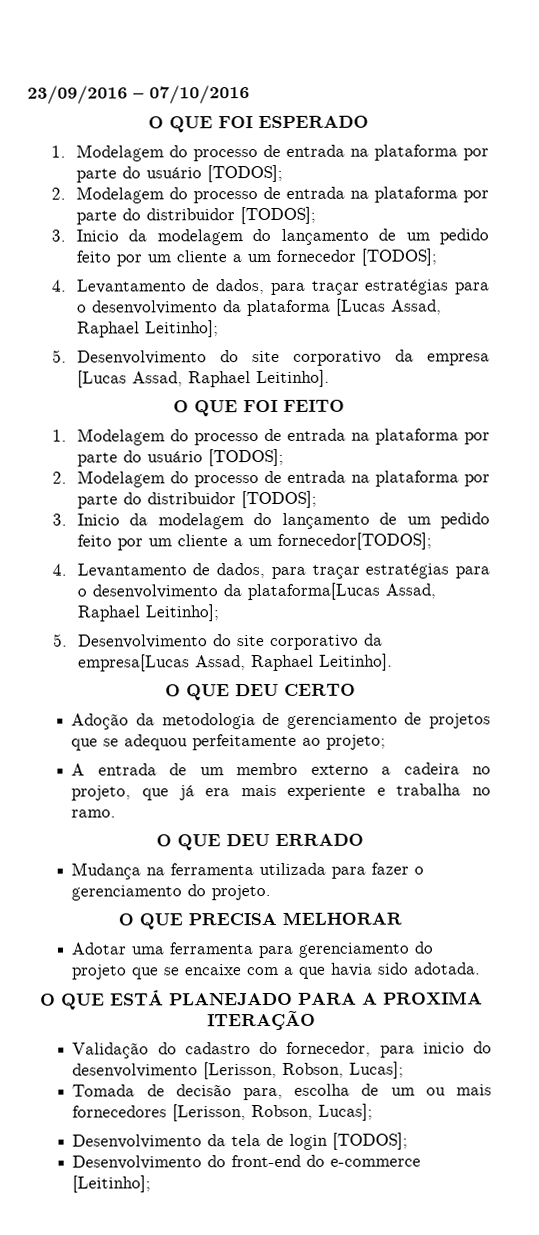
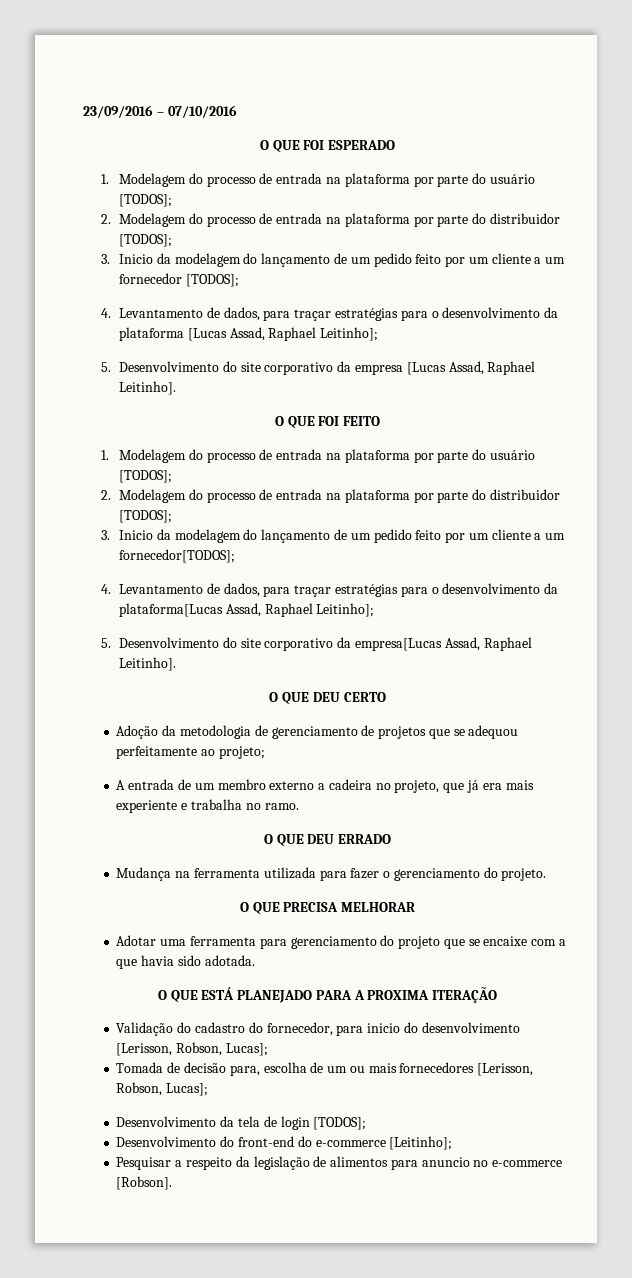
(152, 1184) none -> [116,1156,563,1170] [116,1176,173,1190] // Pesquisar a respeito da legislação de alimentos para anuncio no e-commerce [Robson].

